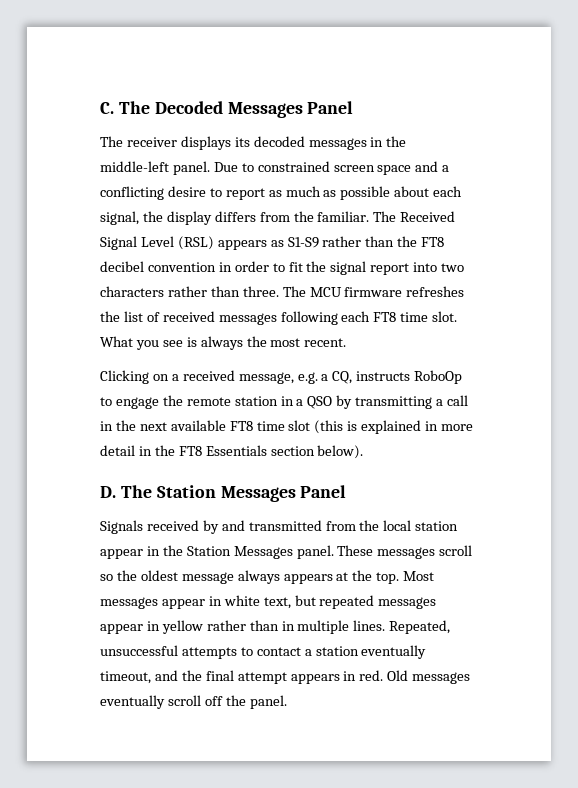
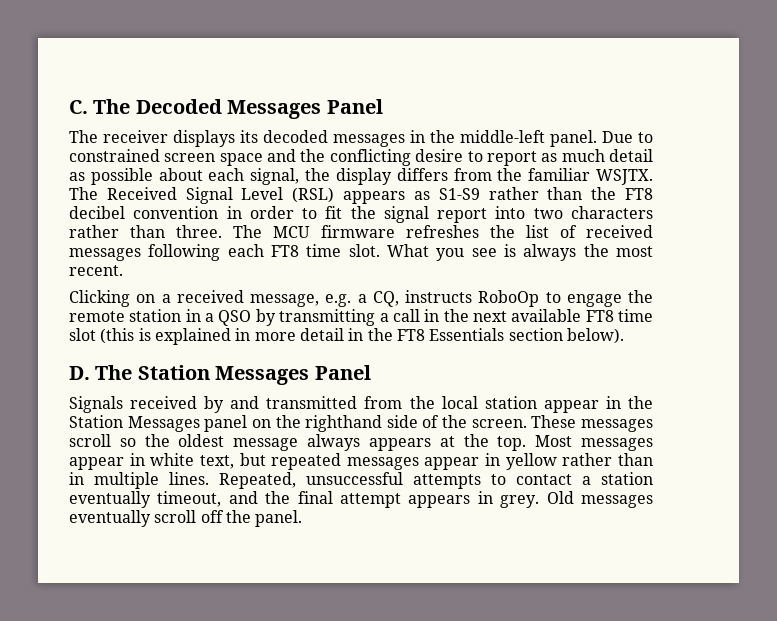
[442,165,450,172] a -> [300,149,326,162] the
(321, 191) none -> [609,149,654,162] detail
[317,211,370,222] familiar. -> [528,168,653,185] familiar WSJTX.
[296,545,334,559] panel. -> [204,415,527,432] panel on the righthand side of the screen.
[359,670,384,681] red. -> [500,495,540,508] grey.

